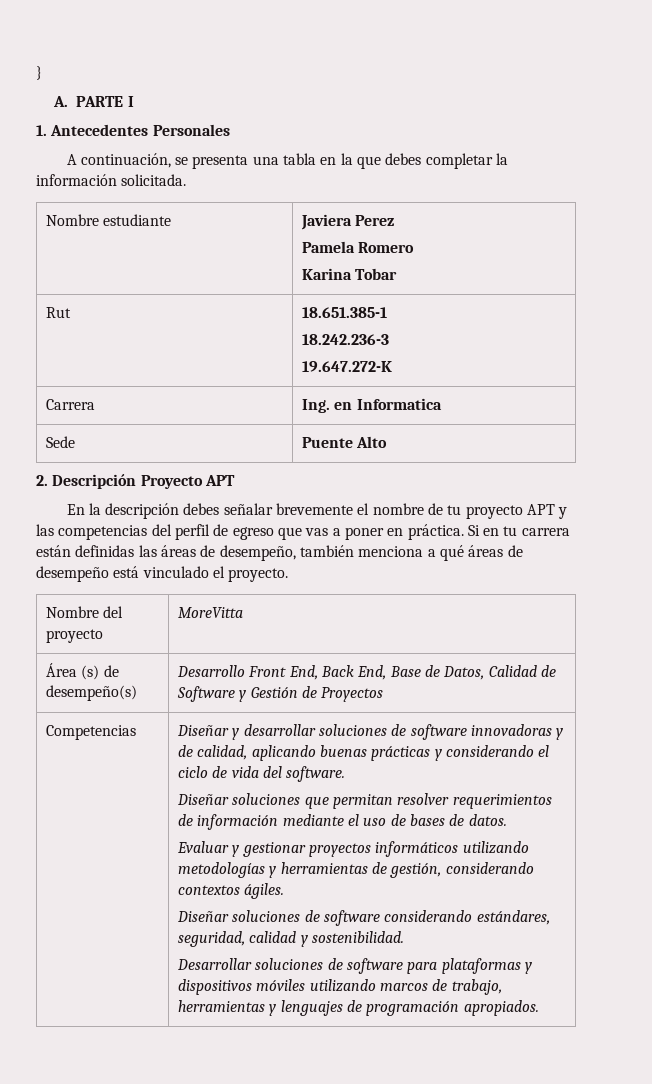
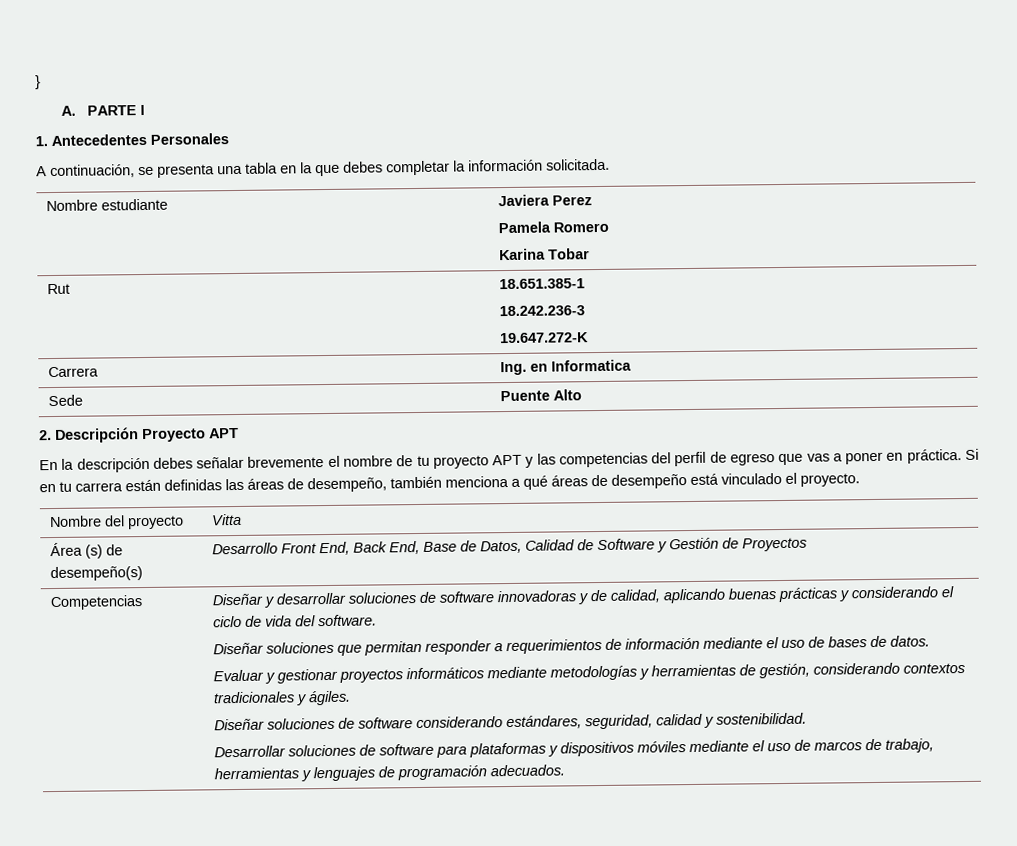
[178,607,244,618] MoreVitta -> [210,513,242,526] Vitta
[397,793,450,805] resolver -> [424,640,503,655] responder a
[462,841,529,854] utilizando -> [486,666,547,679] mediante
(241, 890) none -> [212,691,307,706] tradicionales y
[309,979,376,992] utilizando -> [688,739,811,753] mediante el uso de
[463,1000,539,1016] apropiados. -> [489,764,565,777] adecuados.

